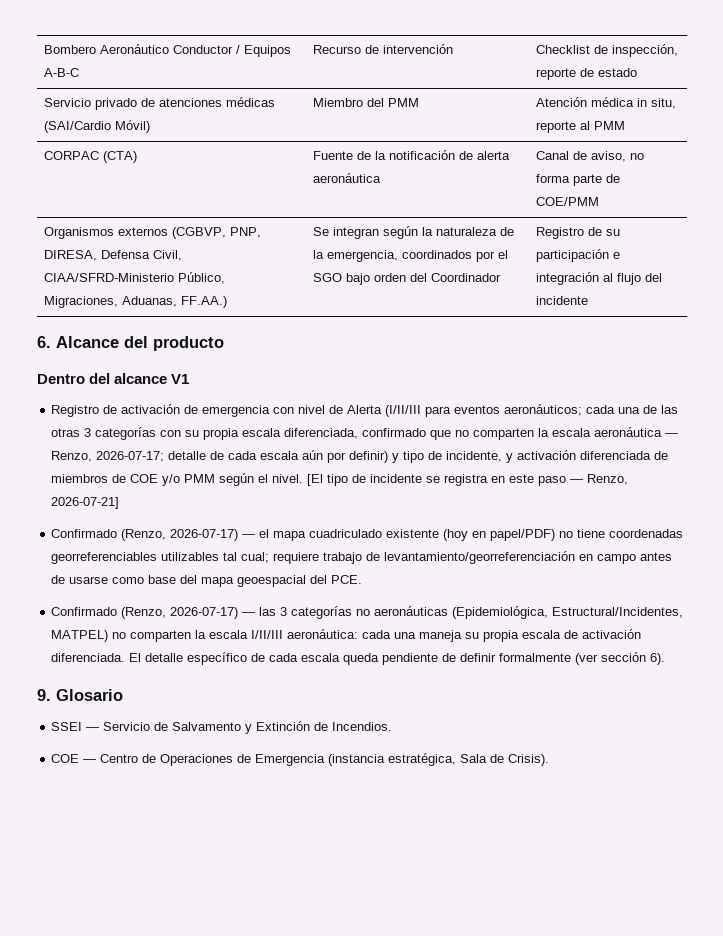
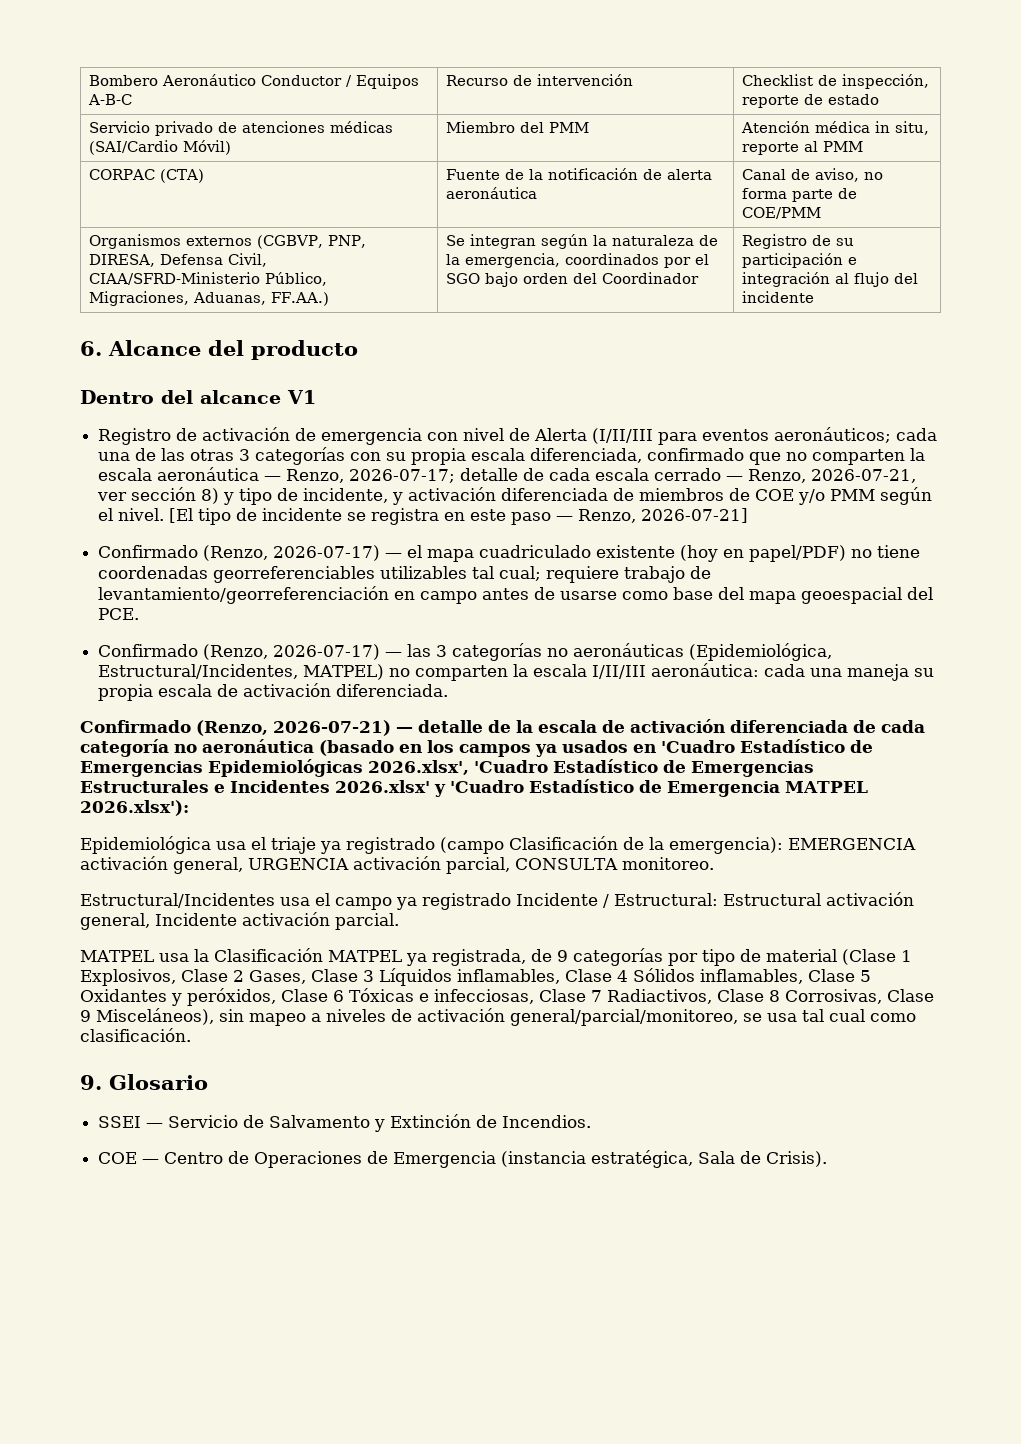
[302,450,389,463] aún por definir) -> [654,468,917,483] [97,487,220,504] cerrado — Renzo, 2026-07-21, ver sección 8)
[129,652,666,665] El detalle específico de cada escala queda pendiente de definir formalmente (ver sección 6). -> [80,719,925,736] [80,739,873,757] [80,759,814,777] [80,779,868,797] [80,800,189,816] [80,836,916,854] [80,856,714,874] [80,892,914,910] [80,912,399,930] [80,948,912,966] [80,968,871,986] [80,988,934,1006] [80,1008,916,1026] [80,1028,191,1042] // Confirmado (Renzo, 2026-07-21) — detalle de la escala de activación diferenciada de cada categoría no aeronáutica (basado en los campos ya usados en 'Cuadro Estadístico de Emergencias Epidemiológicas 2026.xlsx', 'Cuadro Estadístico de Emergencias Estructurales e Incidentes 2026.xlsx' y 'Cuadro Estadístico de Emergencia MATPEL 2026.xlsx'): // Epidemiológica usa el triaje ya registrado (campo Clasificación de la emergencia): EMERGENCIA activación general, URGENCIA activación parcial, CONSULTA monitoreo. // Estructural/Incidentes usa el campo ya registrado Incidente / Estructural: Estructural activación general, Incidente activación parcial. // MATPEL usa la Clasificación MATPEL ya registrada, de 9 categorías por tipo de material (Clase 1 Explosivos, Clase 2 Gases, Clase 3 Líquidos inflamables, Clase 4 Sólidos inflamables, Clase 5 Oxidantes y peróxidos, Clase 6 Tóxicas e infecciosas, Clase 7 Radiactivos, Clase 8 Corrosivas, Clase 9 Misceláneos), sin mapeo a niveles de activación general/parcial/monitoreo, se usa tal cual como clasificación.

